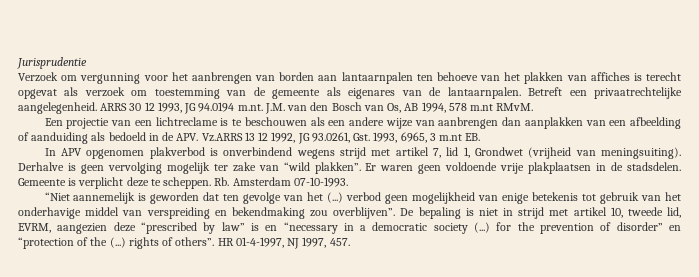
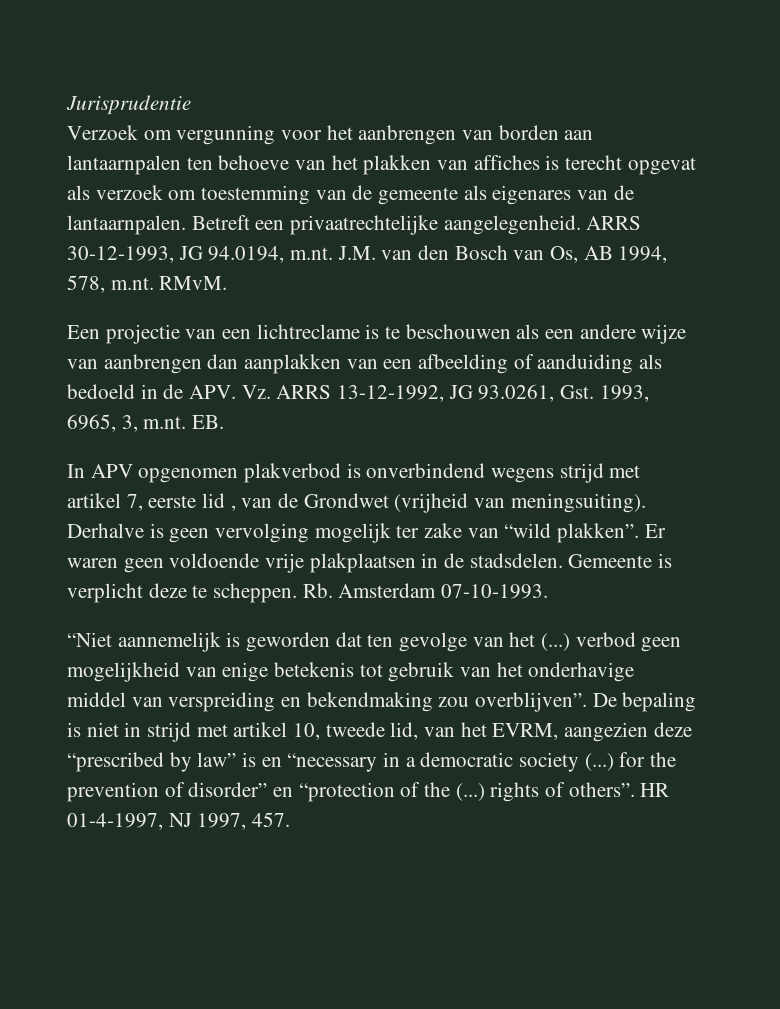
[129,102,235,114] 30 12 1993, JG 94.0194 -> [67,246,285,263] 30-12-1993, JG 94.0194,
[448,103,494,111] 578 m.nt -> [67,275,154,293] 578, m.nt.
[201,132,296,143] Vz.ARRS 13 12 1992, -> [241,385,445,402] Vz. ARRS 13-12-1992,
[429,133,463,141] 3 m.nt -> [121,415,187,432] 3, m.nt.
[446,147,470,158] lid 1, -> [148,493,299,511] eerste lid , van de
(681, 212) none -> [424,722,487,737] van het

